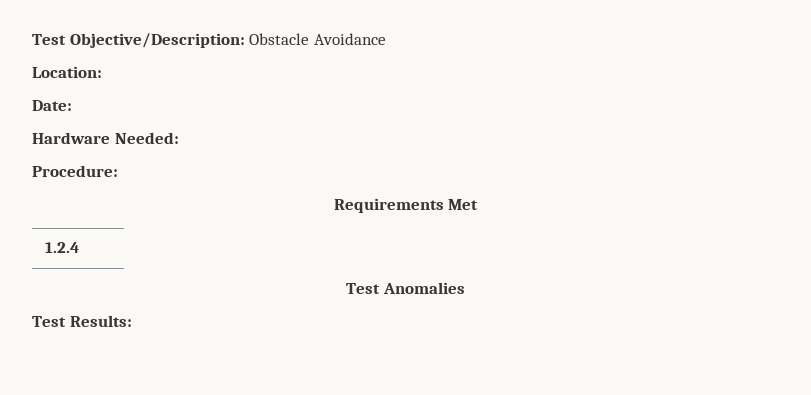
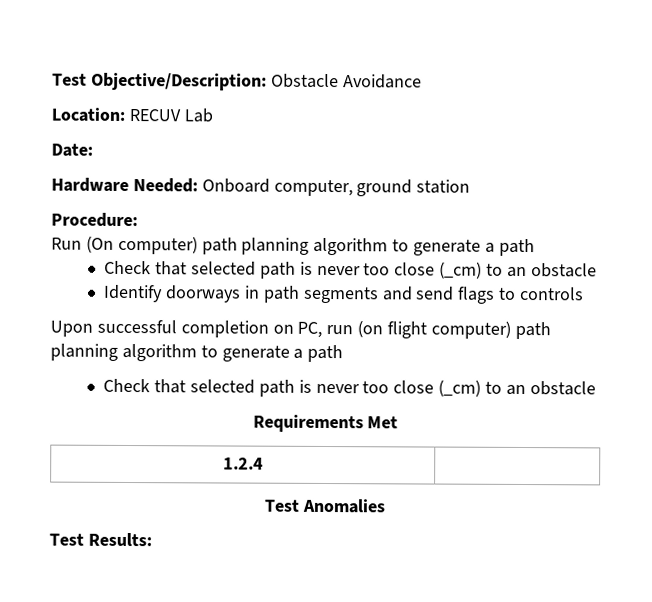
(102, 72) none -> [128,108,213,123] RECUV Lab
[32,165,118,177] // Procedure: -> [201,178,471,197] [51,212,138,228] [51,235,535,257] [104,260,597,279] [103,284,585,304] [50,319,551,340] [50,343,344,363] [103,378,596,397] Onboard computer, ground station // Procedure: // Run (On computer) path planning algorithm to generate a path // Check that selected path is never too close (_cm) to an obstacle // Identify doorways in path segments and send flags to controls // Upon successful completion on PC, run (on flight computer) path planning algorithm to generate a path // Check that selected path is never too close (_cm) to an obstacle

